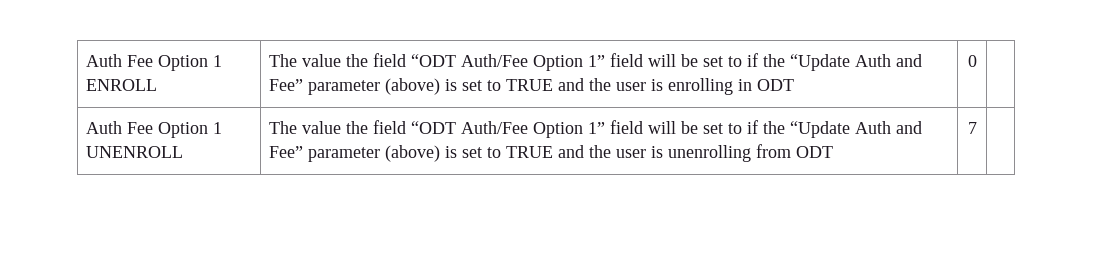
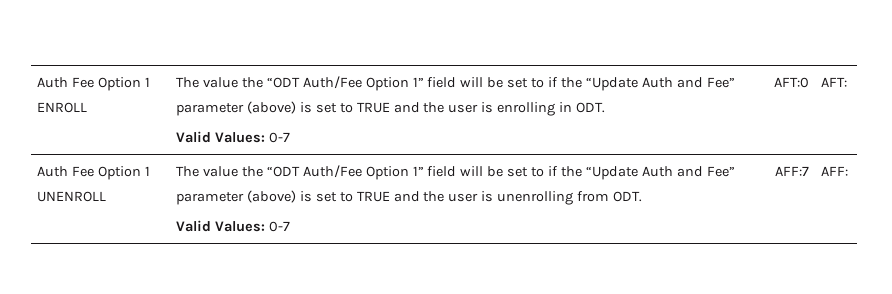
[373,53,407,67] field -> (263, 82) none
[757,79,795,91] [967,55,977,67] ODT | 0 | -> [575,102,605,113] [176,131,290,143] [774,77,809,88] [821,77,848,87] ODT. // Valid Values: 0-7 | AFT:0 | AFT:
[373,120,407,134] field -> (263, 171) none
[796,146,834,158] [967,122,977,134] ODT | 7 | -> [612,191,642,202] [176,220,290,232] [774,166,809,176] [821,166,849,176] ODT. // Valid Values: 0-7 | AFF:7 | AFF:

